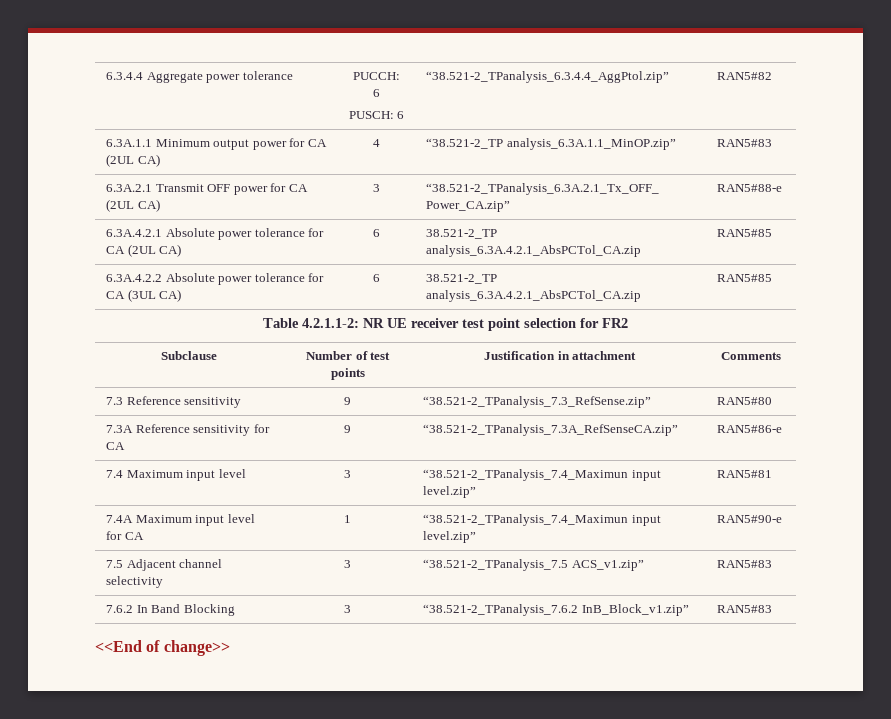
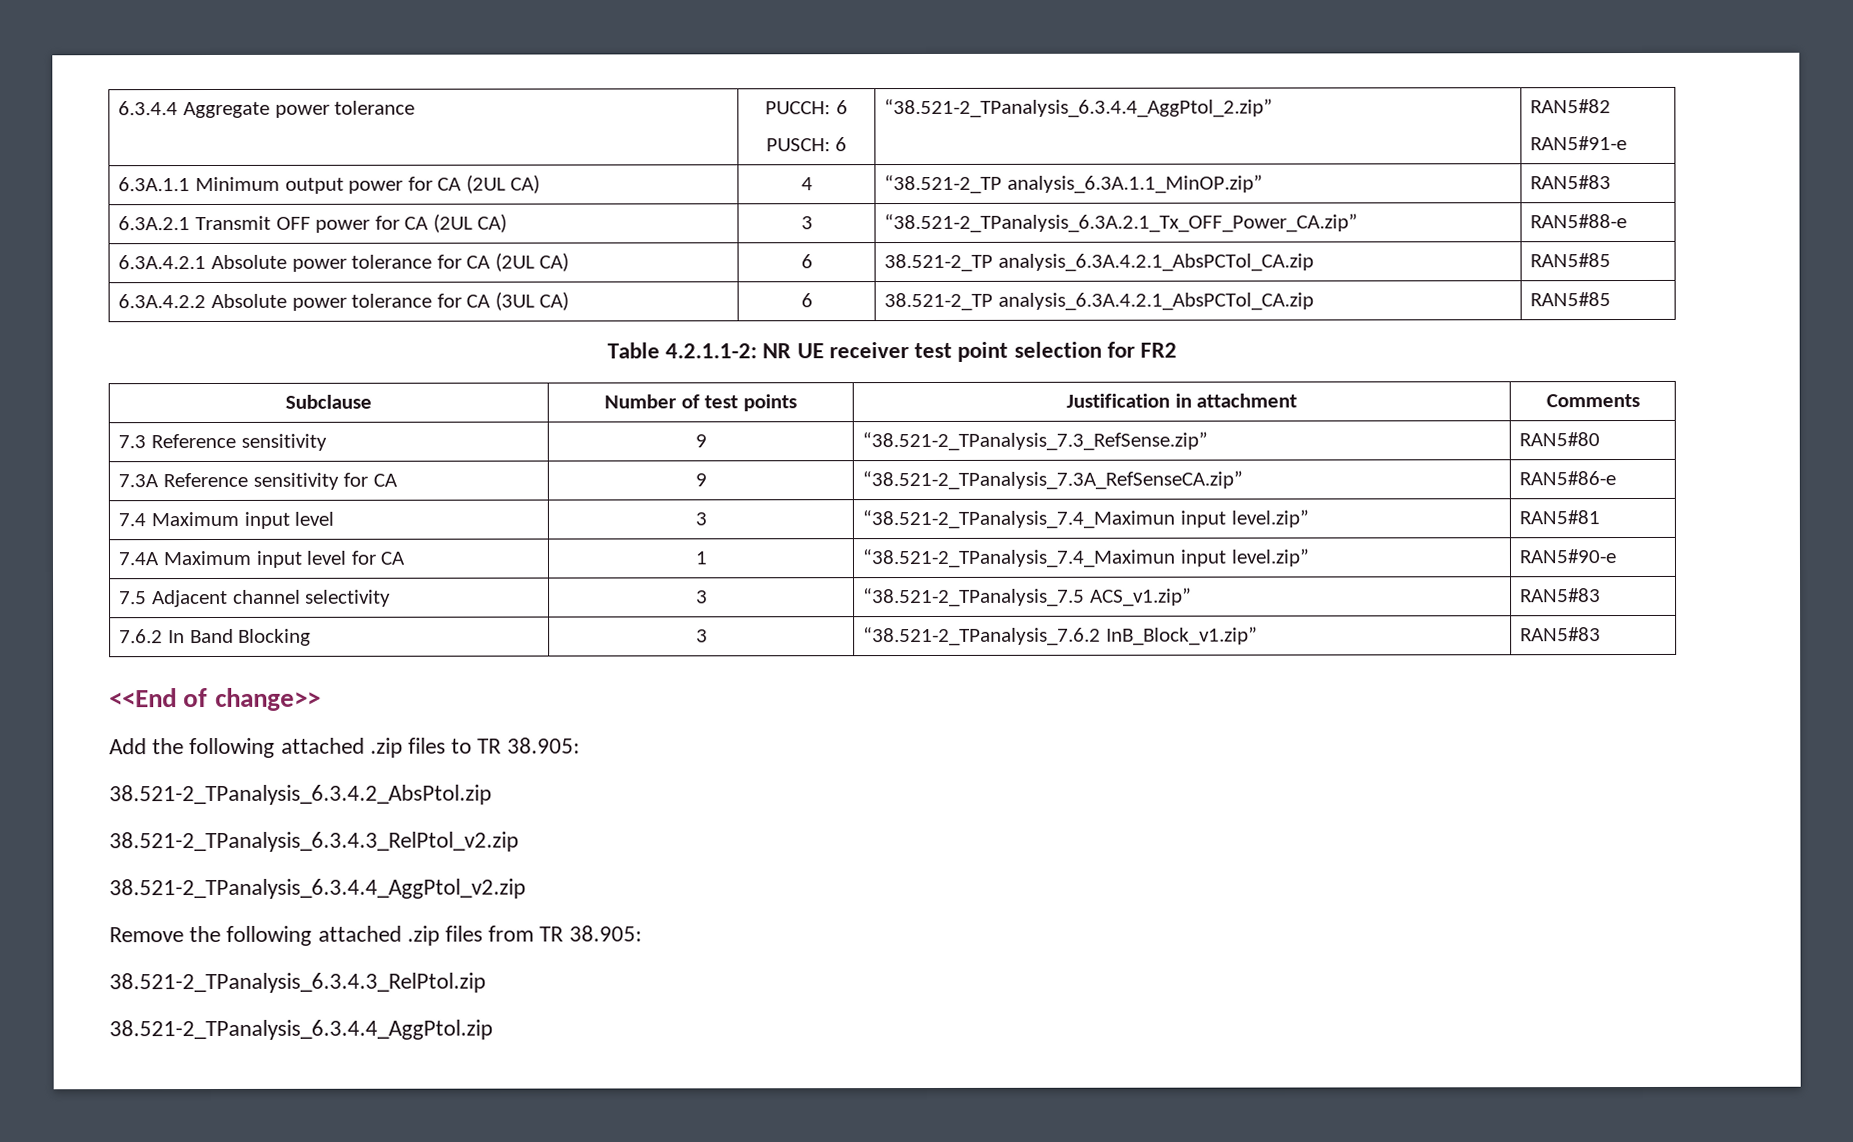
[426,71,670,83] “38.521-2_TPanalysis_6.3.4.4_AggPtol.zip” -> [884,98,1274,119] “38.521-2_TPanalysis_6.3.4.4_AggPtol_2.zip”
(773, 76) none -> [1530,136,1628,151] // RAN5#91-e
(230, 648) none -> [109,737,580,759] [109,784,492,806] [109,831,519,853] [109,878,526,900] [109,925,642,946] [109,972,486,994] [109,1019,493,1041] // Add the following attached .zip files to TR 38.905: // 38.521-2_TPanalysis_6.3.4.2_AbsPtol.zip // 38.521-2_TPanalysis_6.3.4.3_RelPtol_v2.zip // 38.521-2_TPanalysis_6.3.4.4_AggPtol_v2.zip // Remove the following attached .zip files from TR 38.905: // 38.521-2_TPanalysis_6.3.4.3_RelPtol.zip // 38.521-2_TPanalysis_6.3.4.4_AggPtol.zip

